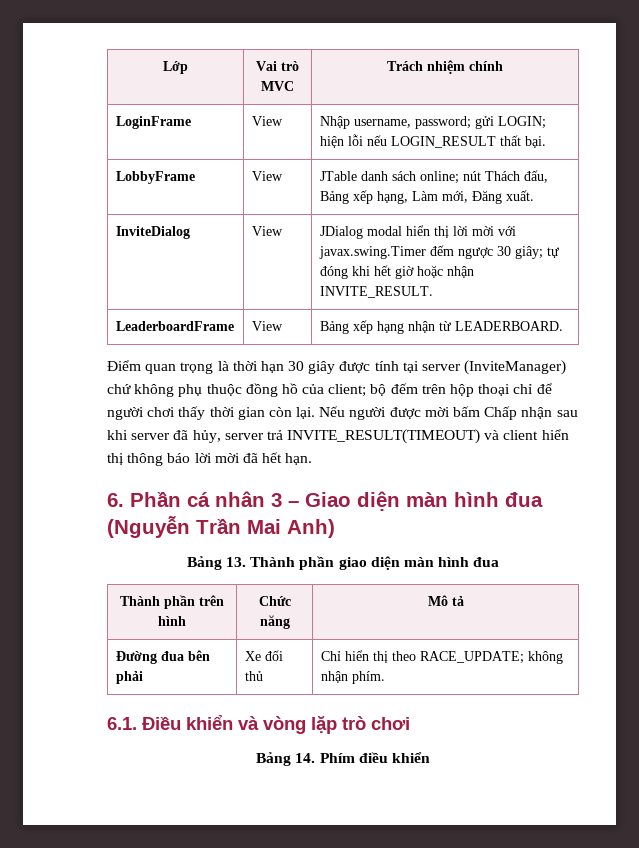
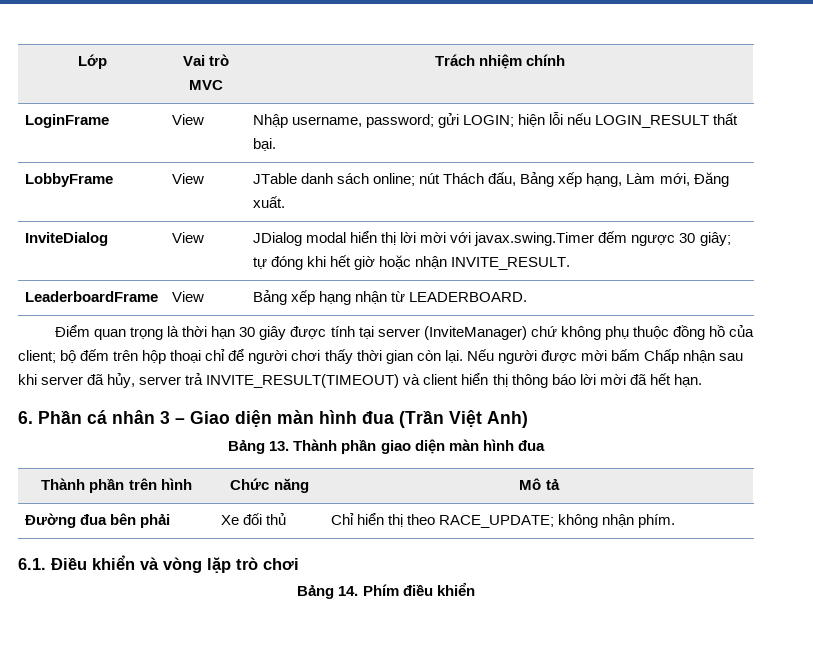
[107,516,281,538] (Nguyễn Trần Mai -> [399,410,482,428] (Trần Việt

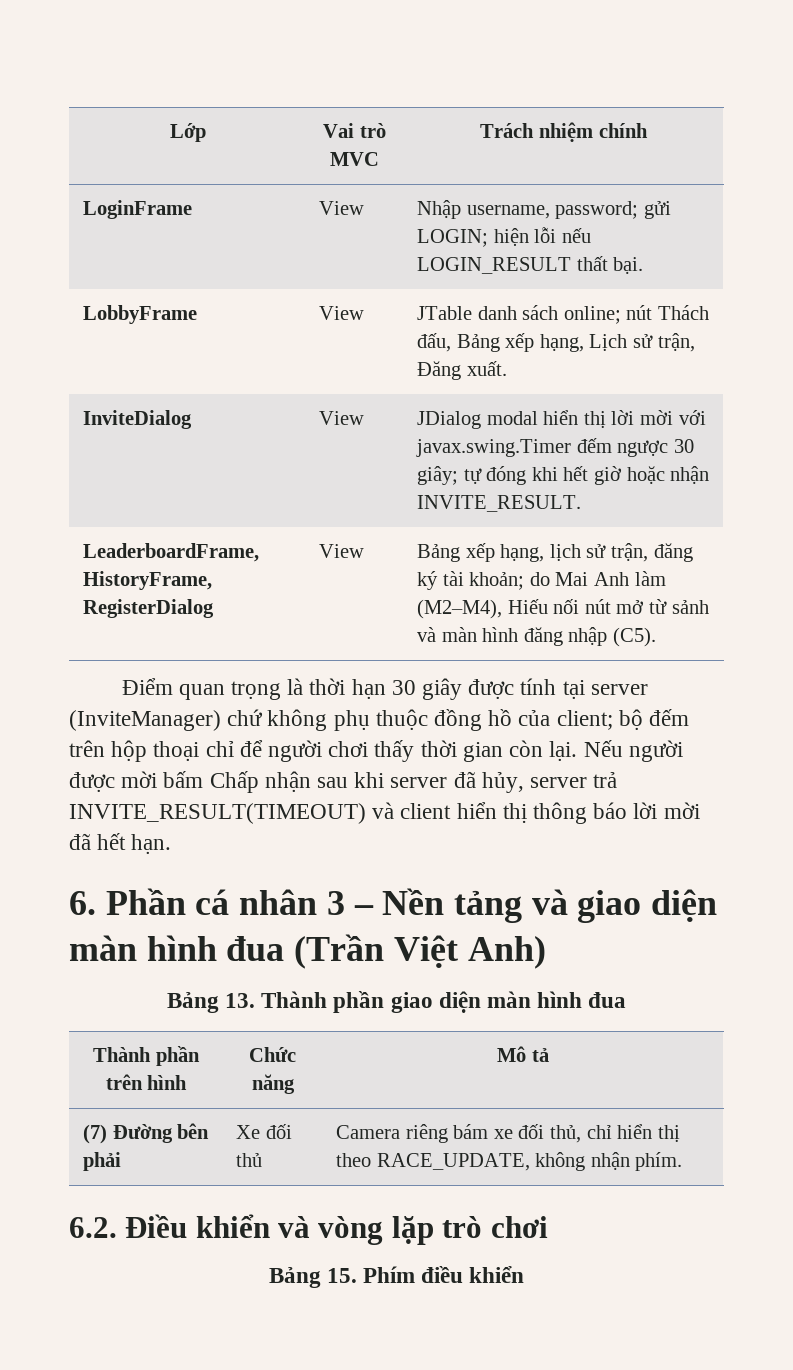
[626,173,690,186] Làm mới, -> [589,333,695,352] Lịch sử trận,
[24,291,158,302] LeaderboardFrame -> [83,543,260,562] [83,571,213,590] [83,599,215,618] LeaderboardFrame, HistoryFrame, RegisterDialog
[319,291,528,305] hạng nhận từ LEADERBOARD. -> [500,543,693,562] [417,571,666,590] [417,599,709,619] [417,627,657,647] hạng, lịch sử trận, đăng ký tài khoản; do Mai Anh làm (M2–M4), Hiếu nối nút mở từ sảnh và màn hình đăng nhập (C5).
[190,411,230,424] Giao -> [382,888,642,923] Nền tảng và giao
[24,513,108,528] Đường đua -> [83,1124,173,1144] (7) Đường
[330,513,354,525] Chỉ -> [336,1124,612,1143] Camera riêng bám xe đối thủ, chỉ
[439,515,555,528] RACE_UPDATE; -> [376,1153,530,1171] RACE_UPDATE,
[18,558,46,570] 6.1. -> [69,1217,117,1238] 6.2.
[338,586,359,596] 14. -> [326,1268,357,1283] 15.

